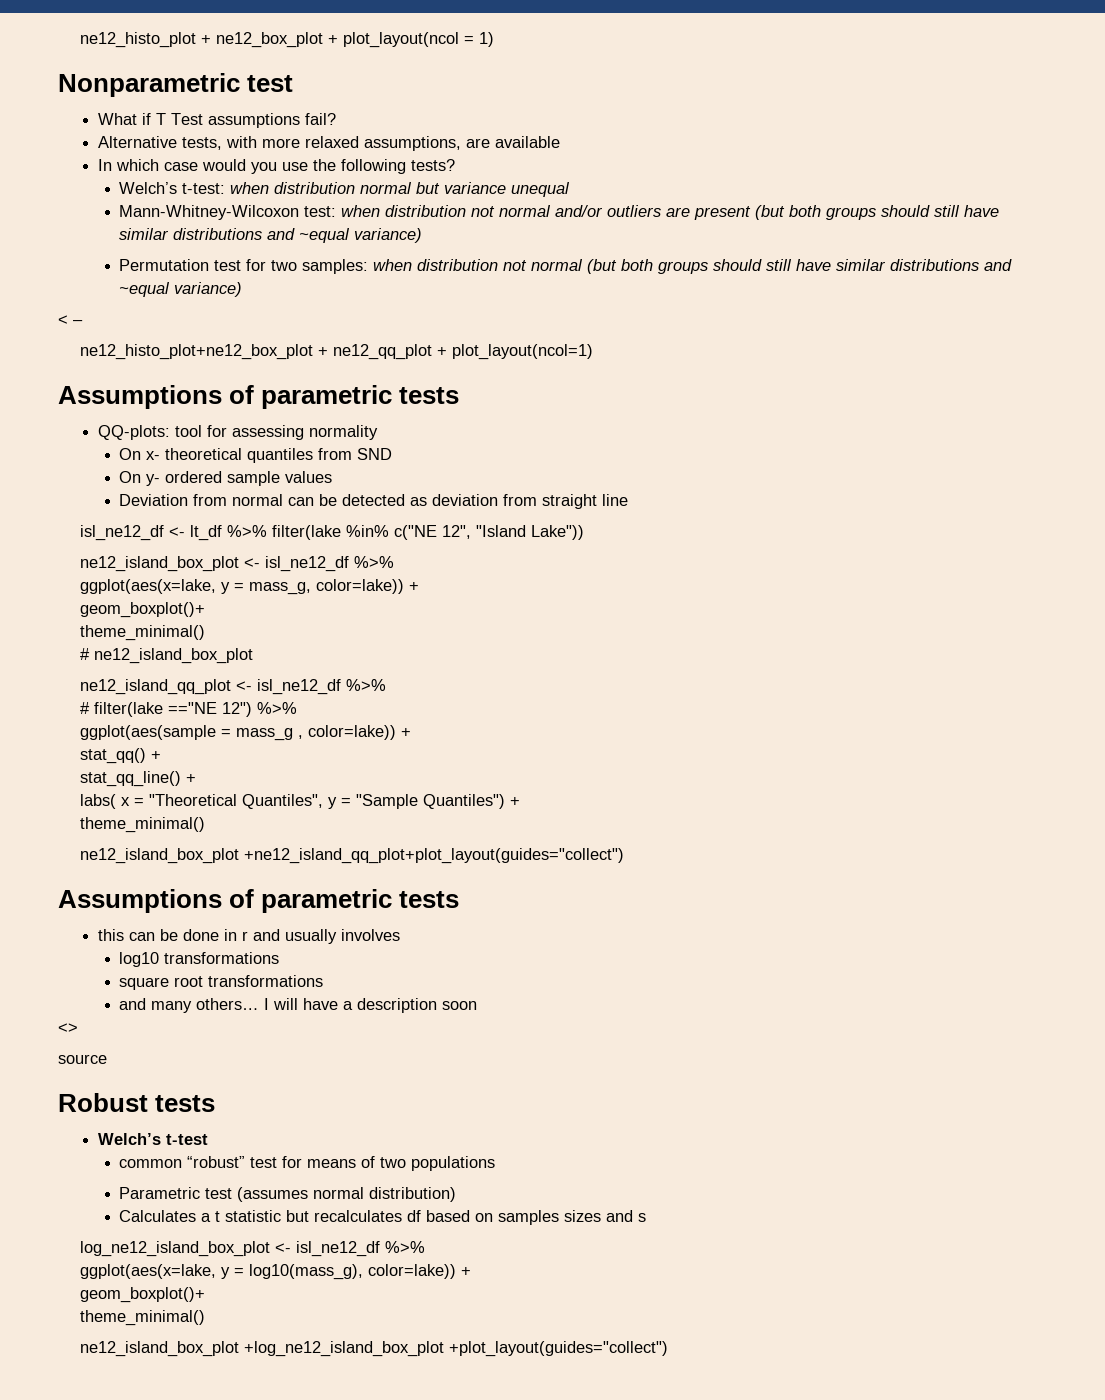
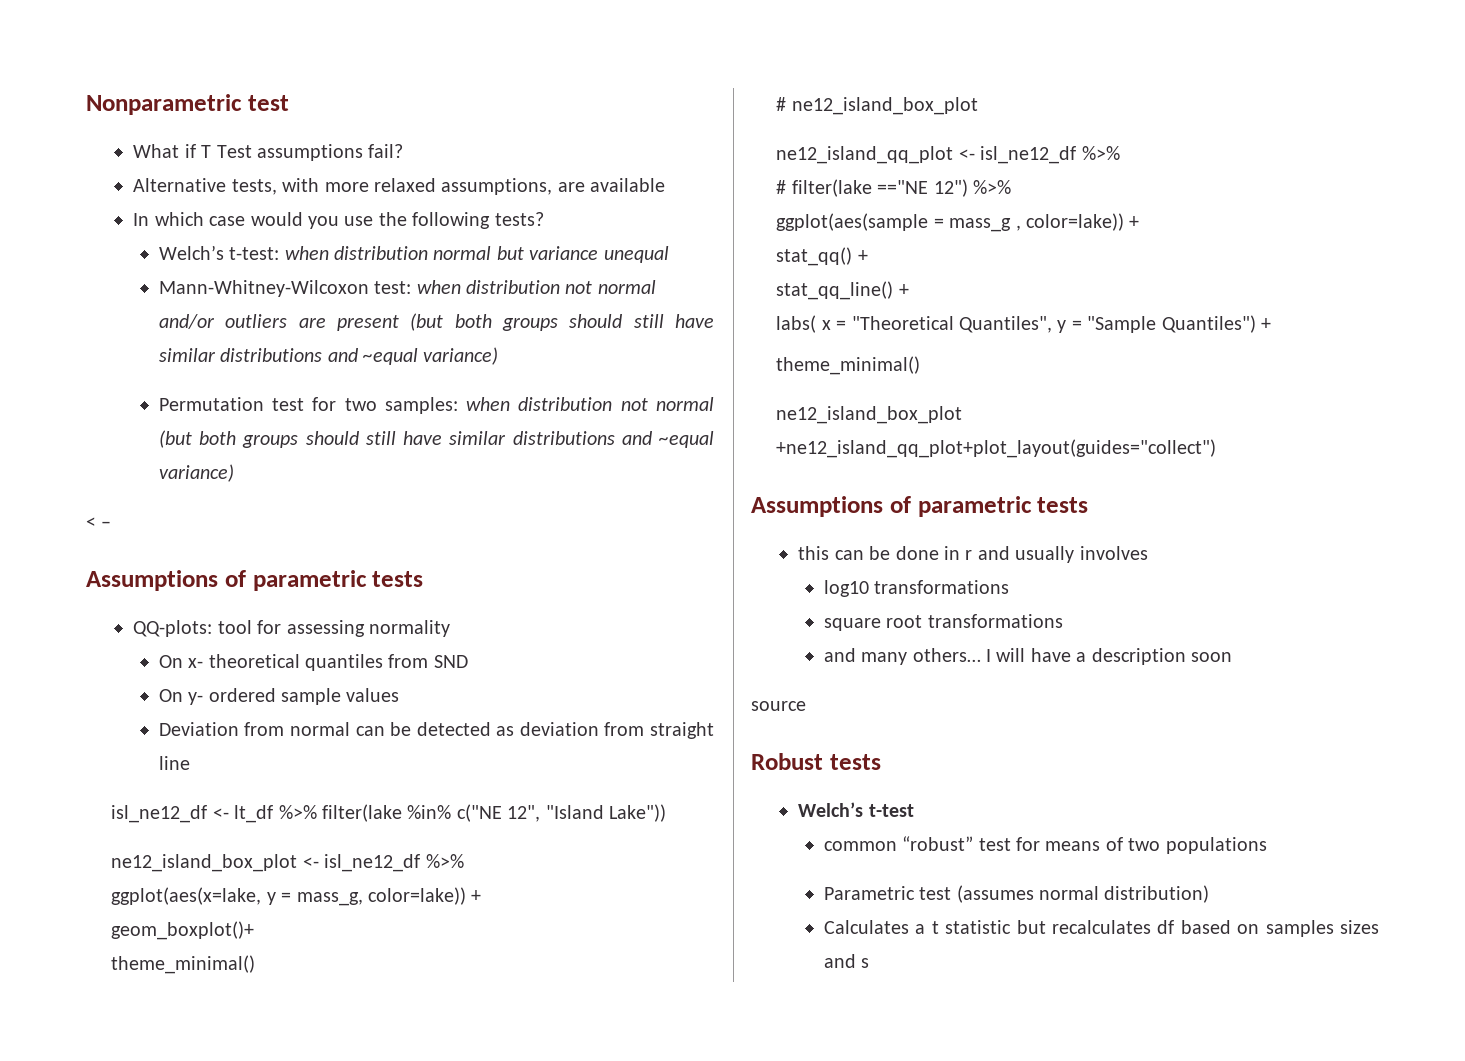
[79,32,494,48] ne12_histo_plot + ne12_box_plot + plot_layout(ncol = 1) // -> (86, 104) none
[79,344,593,360] // ne12_histo_plot+ne12_box_plot + ne12_qq_plot + plot_layout(ncol=1) -> (112, 524) none
[58,1023,78,1033] // <> -> (1233, 657) none
[79,1241,425,1257] [79,1264,471,1280] [79,1287,205,1303] [79,1310,205,1326] [79,1341,668,1357] // log_ne12_island_box_plot <- isl_ne12_df %>% // ggplot(aes(x=lake, y = log10(mass_g), color=lake)) + // geom_boxplot()+ // theme_minimal() // ne12_island_box_plot +log_ne12_island_box_plot +plot_layout(guides="collect") -> (870, 963) none

